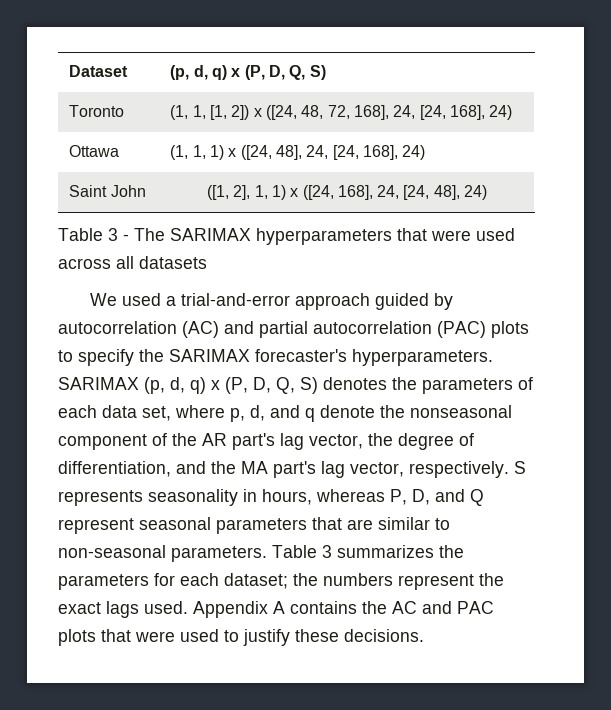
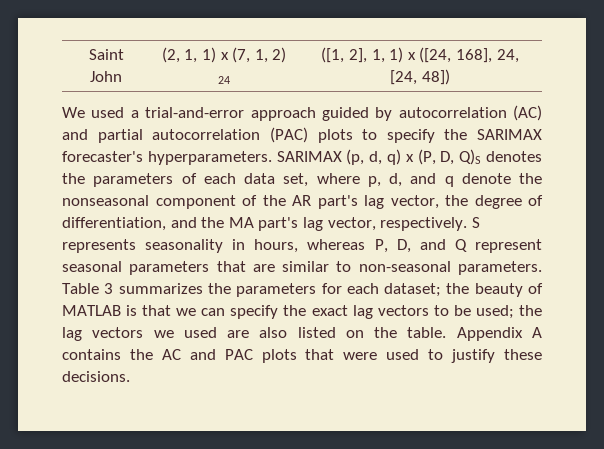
[69,65,129,77] [170,65,326,80] [69,105,125,117] [170,105,513,120] [69,145,120,157] [170,145,426,160] [69,185,146,197] Dataset | (p, d, q) x (P, D, Q, S) // Toronto | (1, 1, [1, 2]) x ([24, 48, 72, 168], 24, [24, 168], 24) // Ottawa | (1, 1, 1) x ([24, 48], 24, [24, 168], 24) // Saint John -> [88,49,124,60] [90,71,122,82] [161,47,287,63] [218,76,230,84] Saint John | (2, 1, 1) x (7, 1, 2) 24
[433,185,488,200] [58,228,515,245] [58,256,207,269] 48], 24) // Table 3 - The SARIMAX hyperparameters that were used across all datasets -> [421,69,450,85] 48])
[276,377,318,394] Q, S) -> [459,149,482,165] Q)S
[323,573,504,590] [58,601,188,618] numbers represent the exact lags used. -> [474,283,543,297] [62,305,542,319] [62,327,447,341] beauty of MATLAB is that we can specify the exact lag vectors to be used; the lag vectors we used are also listed on the table.

